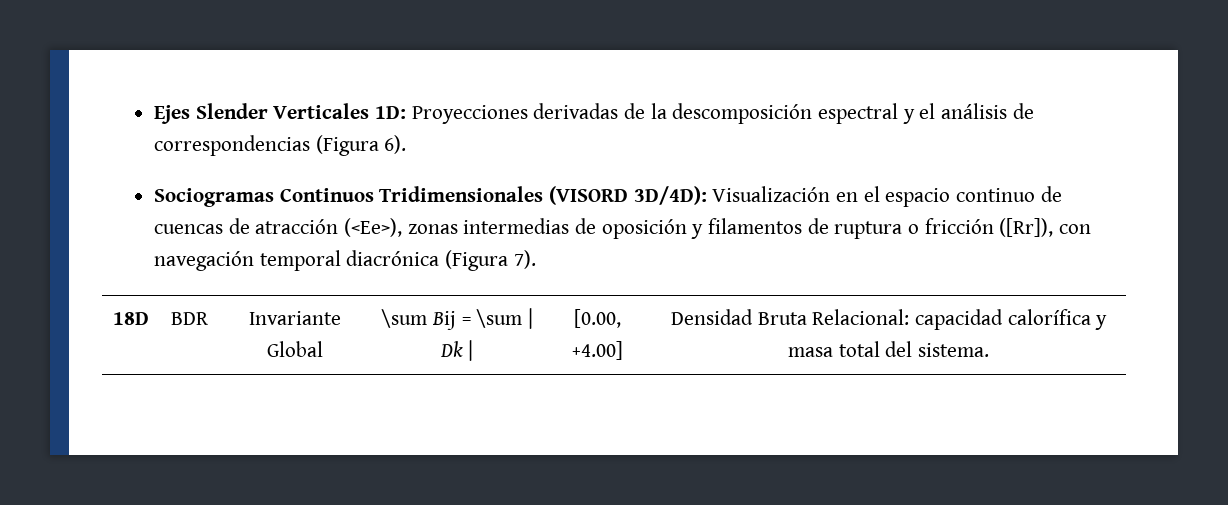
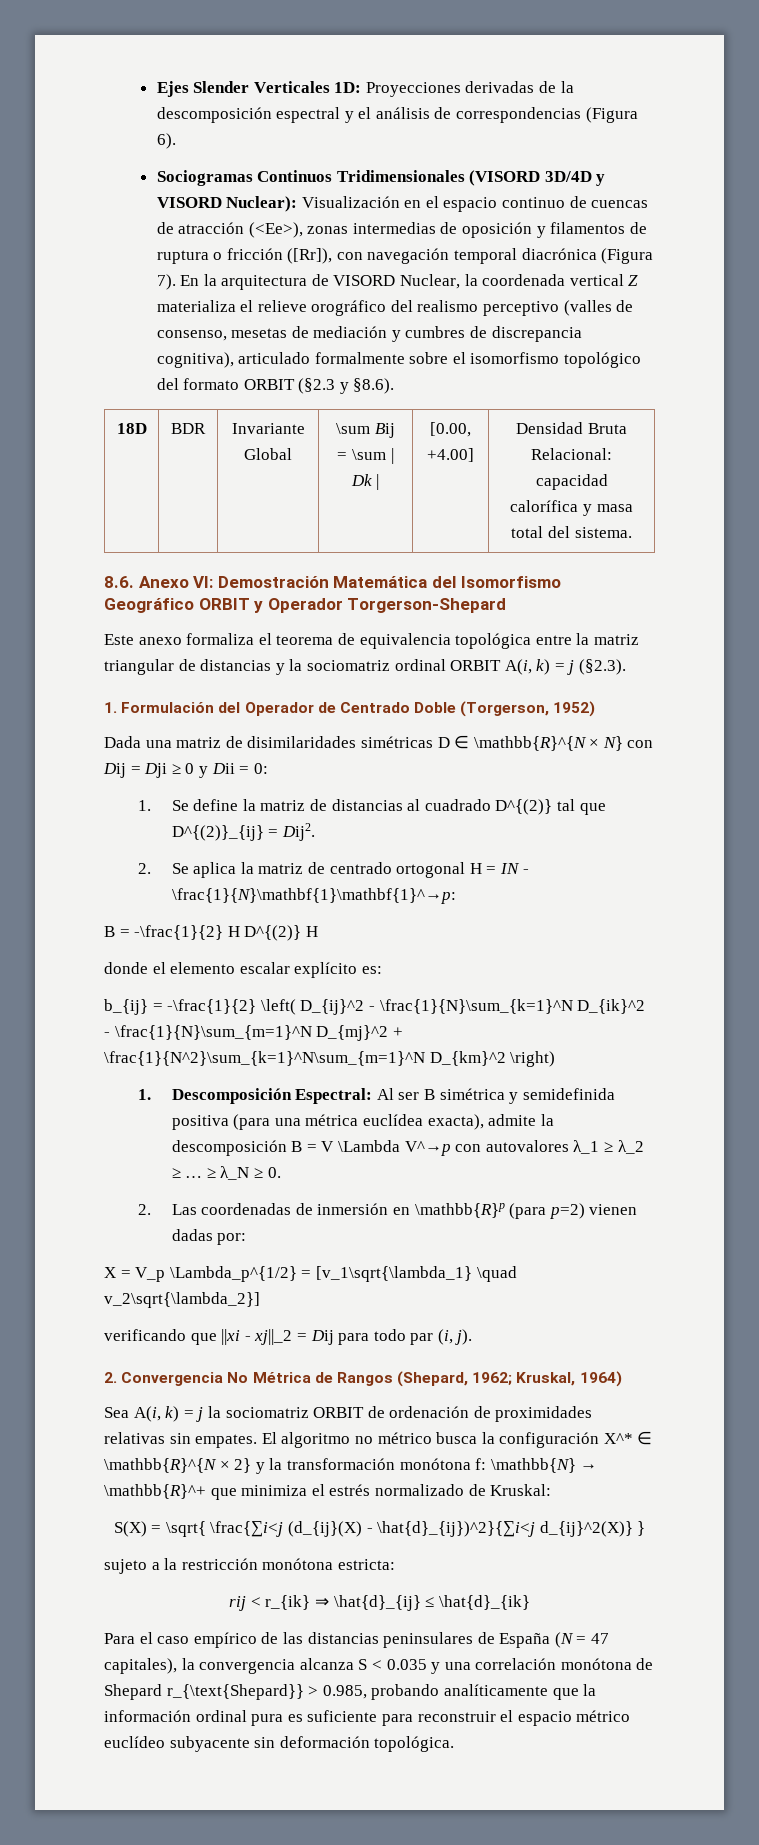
[633,186,707,205] 3D/4D): -> [544,171,606,186] [156,196,298,212] 3D/4D y VISORD Nuclear):
(536, 259) none -> [180,274,639,290] [156,300,634,316] [156,326,582,342] [156,352,642,368] [156,378,395,394] En la arquitectura de VISORD Nuclear, la coordenada vertical Z materializa el relieve orográfico del realismo perceptivo (valles de consenso, mesetas de mediación y cumbres de discrepancia cognitiva), articulado formalmente sobre el isomorfismo topológico del formato ORBIT (§2.3 y §8.6).
(990, 350) none -> [104,576,561,588] [104,598,507,613] [104,633,639,649] [104,659,627,675] [104,701,596,717] [104,735,654,751] [103,763,268,778] [137,799,606,815] [171,823,315,841] [137,862,529,878] [171,888,456,904] [104,925,318,941] [104,962,382,978] [104,999,646,1015] [104,1025,403,1041] [104,1051,556,1067] [137,1088,615,1104] [171,1114,554,1130] [171,1140,644,1156] [171,1166,281,1180] [137,1203,638,1219] [171,1229,247,1245] [104,1266,517,1282] [104,1292,260,1308] [104,1329,473,1345] [104,1371,622,1387] [104,1406,593,1422] [104,1431,653,1448] [104,1458,598,1474] [104,1484,552,1500] [113,1521,646,1537] [104,1558,395,1574] [229,1595,530,1611] [104,1632,610,1648] [104,1658,654,1674] [104,1684,597,1700] [104,1710,631,1726] [104,1736,455,1752] // 8.6. Anexo VI: Demostración Matemática del Isomorfismo Geográfico ORBIT y Operador Torgerson-Shepard // Este anexo formaliza el teorema de equivalencia topológica entre la matriz triangular de distancias y la sociomatriz ordinal ORBIT A(i, k) = j (§2.3). // 1. Formulación del Operador de Centrado Doble (Torgerson, 1952) // Dada una matriz de disimilaridades simétricas D ∈ \mathbb{R}^{N × N} con Dij = Dji ≥ 0 y Dii = 0: // 1. Se define la matriz de distancias al cuadrado D^{(2)} tal que D^{(2)}_{ij} = Dij2. // 2. Se aplica la matriz de centrado ortogonal H = IN - \frac{1}{N}\mathbf{1}\mathbf{1}^→p: // B = -\frac{1}{2} H D^{(2)} H // donde el elemento escalar explícito es: // b_{ij} = -\frac{1}{2} \left( D_{ij}^2 - \frac{1}{N}\sum_{k=1}^N D_{ik}^2 - \frac{1}{N}\sum_{m=1}^N D_{mj}^2 + \frac{1}{N^2}\sum_{k=1}^N\sum_{m=1}^N D_{km}^2 \right) // 1. Descomposición Espectral: Al ser B simétrica y semidefinida positiva (para una métrica euclídea exacta), admite la descomposición B = V \Lambda V^→p con autovalores λ_1 ≥ λ_2 ≥ … ≥ λ_N ≥ 0. // 2. Las coordenadas de inmersión en \mathbb{R}p (para p=2) vienen dadas por: // X = V_p \Lambda_p^{1/2} = [v_1\sqrt{\lambda_1} \quad v_2\sqrt{\lambda_2}] // verificando que ||xi - xj||_2 = Dij para todo par (i, j). // 2. Convergencia No Métrica de Rangos (Shepard, 1962; Kruskal, 1964) // Sea A(i, k) = j la sociomatriz ORBIT de ordenación de proximidades relativas sin empates. El algoritmo no métrico busca la configuración X^* ∈ \mathbb{R}^{N × 2} y la transformación monótona f: \mathbb{N} → \mathbb{R}^+ que minimiza el estrés normalizado de Kruskal: // S(X) = \sqrt{ \frac{∑i<j (d_{ij}(X) - \hat{d}_{ij})^2}{∑i<j d_{ij}^2(X)} } // sujeto a la restricción monótona estricta: // rij < r_{ik} ⇒ \hat{d}_{ij} ≤ \hat{d}_{ik} // Para el caso empírico de las distancias peninsulares de España (N = 47 capitales), la convergencia alcanza S < 0.035 y una correlación monótona de Shepard r_{\text{Shepard}} > 0.985, probando analíticamente que la información ordinal pura es suficiente para reconstruir el espacio métrico euclídeo subyacente sin deformación topológica.

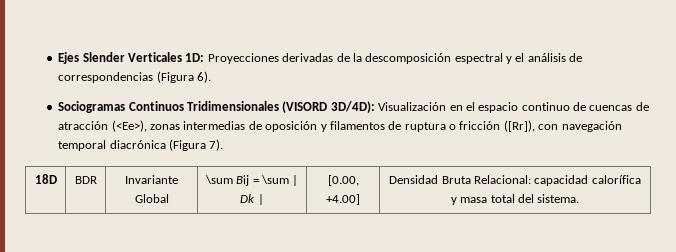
[544,171,606,186] [156,196,298,212] 3D/4D y VISORD Nuclear): -> [330,101,375,113] 3D/4D):
[180,274,639,290] [156,300,634,316] [156,326,582,342] [156,352,642,368] [156,378,395,394] En la arquitectura de VISORD Nuclear, la coordenada vertical Z materializa el relieve orográfico del realismo perceptivo (valles de consenso, mesetas de mediación y cumbres de discrepancia cognitiva), articulado formalmente sobre el isomorfismo topológico del formato ORBIT (§2.3 y §8.6). -> (224, 145) none
[104,576,561,588] [104,598,507,613] [104,633,639,649] [104,659,627,675] [104,701,596,717] [104,735,654,751] [103,763,268,778] [137,799,606,815] [171,823,315,841] [137,862,529,878] [171,888,456,904] [104,925,318,941] [104,962,382,978] [104,999,646,1015] [104,1025,403,1041] [104,1051,556,1067] [137,1088,615,1104] [171,1114,554,1130] [171,1140,644,1156] [171,1166,281,1180] [137,1203,638,1219] [171,1229,247,1245] [104,1266,517,1282] [104,1292,260,1308] [104,1329,473,1345] [104,1371,622,1387] [104,1406,593,1422] [104,1431,653,1448] [104,1458,598,1474] [104,1484,552,1500] [113,1521,646,1537] [104,1558,395,1574] [229,1595,530,1611] [104,1632,610,1648] [104,1658,654,1674] [104,1684,597,1700] [104,1710,631,1726] [104,1736,455,1752] // 8.6. Anexo VI: Demostración Matemática del Isomorfismo Geográfico ORBIT y Operador Torgerson-Shepard // Este anexo formaliza el teorema de equivalencia topológica entre la matriz triangular de distancias y la sociomatriz ordinal ORBIT A(i, k) = j (§2.3). // 1. Formulación del Operador de Centrado Doble (Torgerson, 1952) // Dada una matriz de disimilaridades simétricas D ∈ \mathbb{R}^{N × N} con Dij = Dji ≥ 0 y Dii = 0: // 1. Se define la matriz de distancias al cuadrado D^{(2)} tal que D^{(2)}_{ij} = Dij2. // 2. Se aplica la matriz de centrado ortogonal H = IN - \frac{1}{N}\mathbf{1}\mathbf{1}^→p: // B = -\frac{1}{2} H D^{(2)} H // donde el elemento escalar explícito es: // b_{ij} = -\frac{1}{2} \left( D_{ij}^2 - \frac{1}{N}\sum_{k=1}^N D_{ik}^2 - \frac{1}{N}\sum_{m=1}^N D_{mj}^2 + \frac{1}{N^2}\sum_{k=1}^N\sum_{m=1}^N D_{km}^2 \right) // 1. Descomposición Espectral: Al ser B simétrica y semidefinida positiva (para una métrica euclídea exacta), admite la descomposición B = V \Lambda V^→p con autovalores λ_1 ≥ λ_2 ≥ … ≥ λ_N ≥ 0. // 2. Las coordenadas de inmersión en \mathbb{R}p (para p=2) vienen dadas por: // X = V_p \Lambda_p^{1/2} = [v_1\sqrt{\lambda_1} \quad v_2\sqrt{\lambda_2}] // verificando que ||xi - xj||_2 = Dij para todo par (i, j). // 2. Convergencia No Métrica de Rangos (Shepard, 1962; Kruskal, 1964) // Sea A(i, k) = j la sociomatriz ORBIT de ordenación de proximidades relativas sin empates. El algoritmo no métrico busca la configuración X^* ∈ \mathbb{R}^{N × 2} y la transformación monótona f: \mathbb{N} → \mathbb{R}^+ que minimiza el estrés normalizado de Kruskal: // S(X) = \sqrt{ \frac{∑i<j (d_{ij}(X) - \hat{d}_{ij})^2}{∑i<j d_{ij}^2(X)} } // sujeto a la restricción monótona estricta: // rij < r_{ik} ⇒ \hat{d}_{ij} ≤ \hat{d}_{ik} // Para el caso empírico de las distancias peninsulares de España (N = 47 capitales), la convergencia alcanza S < 0.035 y una correlación monótona de Shepard r_{\text{Shepard}} > 0.985, probando analíticamente que la información ordinal pura es suficiente para reconstruir el espacio métrico euclídeo subyacente sin deformación topológica. -> (580, 198) none

